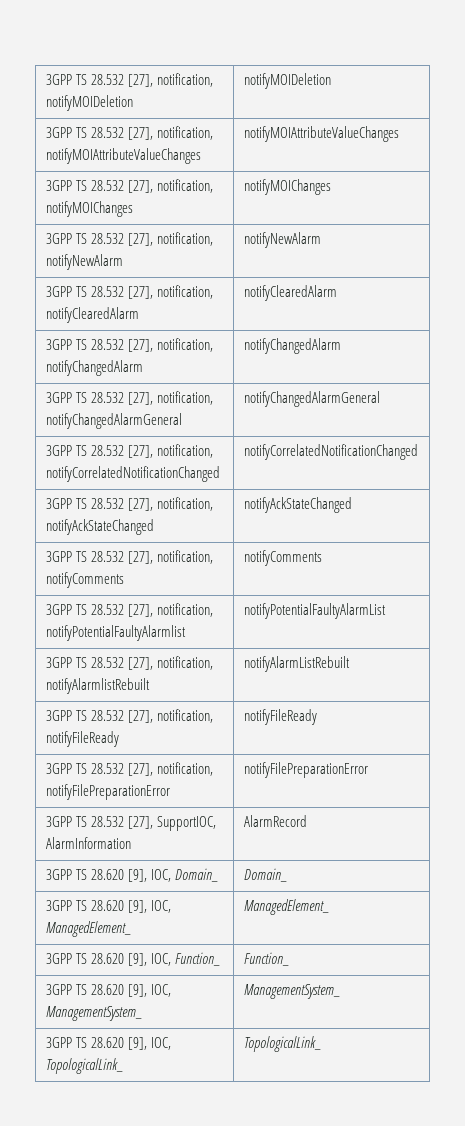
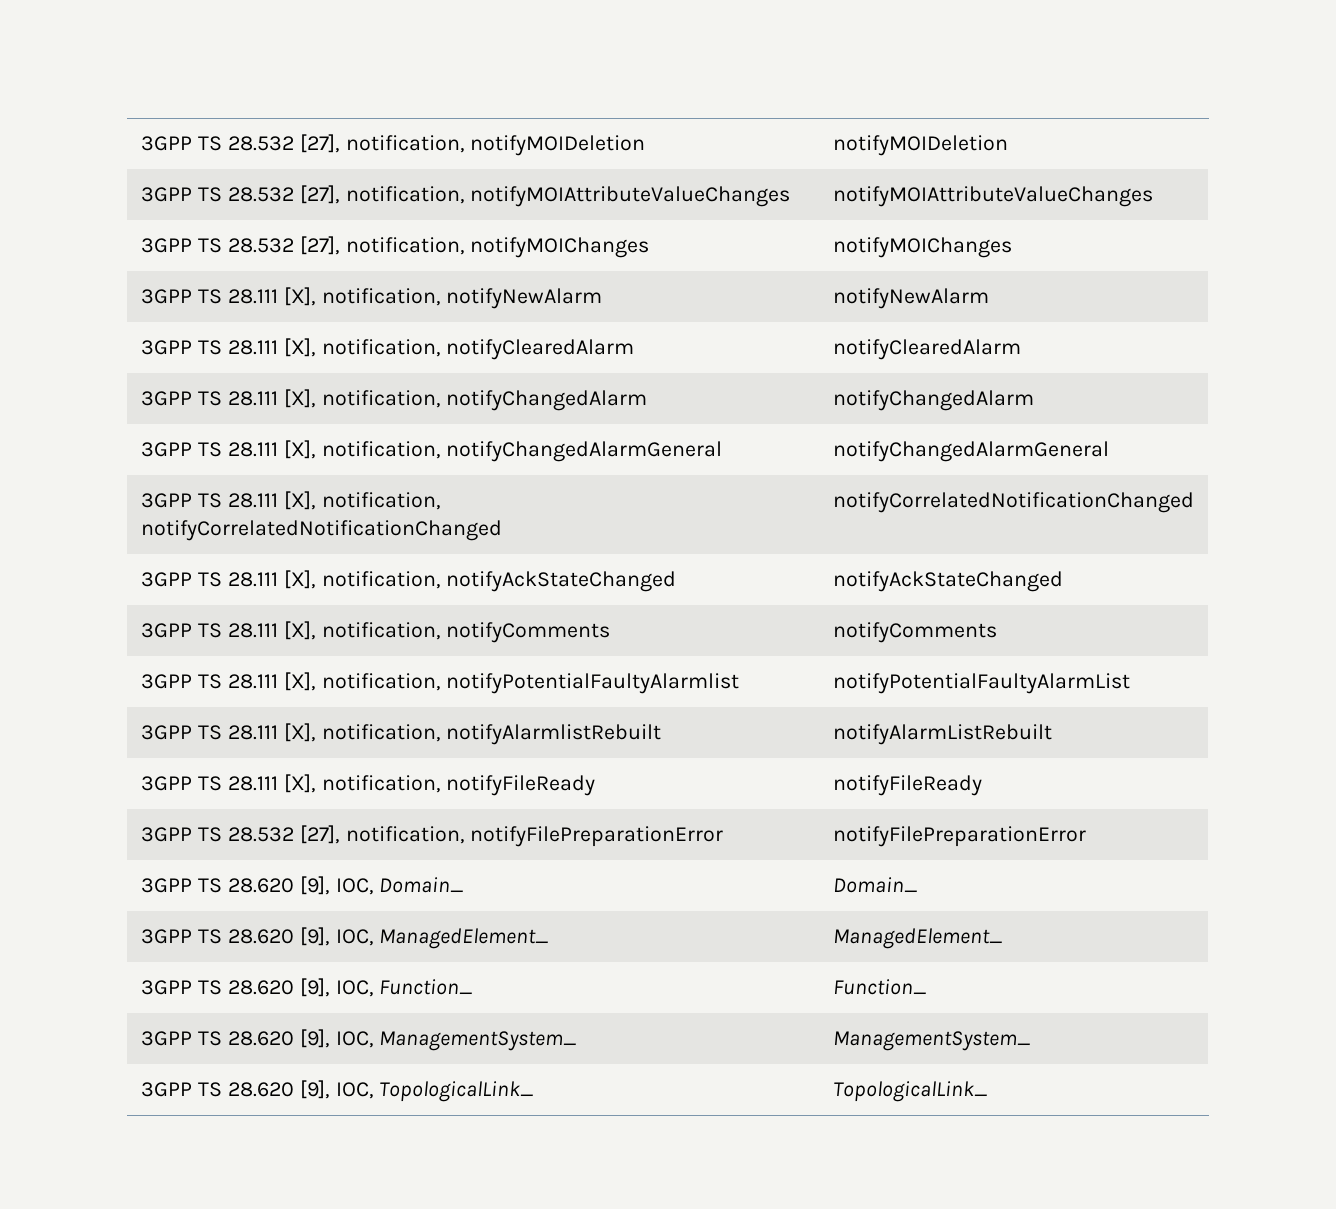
[90,233,153,246] 28.532 [27], -> [228,287,316,306] 28.111 [X],
[90,286,153,299] 28.532 [27], -> [228,338,316,357] 28.111 [X],
[90,339,153,352] 28.532 [27], -> [228,389,316,408] 28.111 [X],
[90,392,153,405] 28.532 [27], -> [228,440,316,459] 28.111 [X],
[90,445,153,458] 28.532 [27], -> [228,491,316,510] 28.111 [X],
[90,498,153,511] 28.532 [27], -> [228,570,316,589] 28.111 [X],
[90,551,153,564] 28.532 [27], -> [228,621,316,640] 28.111 [X],
[90,604,153,617] 28.532 [27], -> [228,672,316,691] 28.111 [X],
[90,657,153,670] 28.532 [27], -> [228,723,316,742] 28.111 [X],
[90,710,153,723] 28.532 [27], -> [228,774,316,793] 28.111 [X],
[45,816,216,831] [45,837,131,849] [243,815,307,827] // 3GPP TS 28.532 [27], SupportIOC, AlarmInformation | AlarmRecord -> (1087, 836) none

